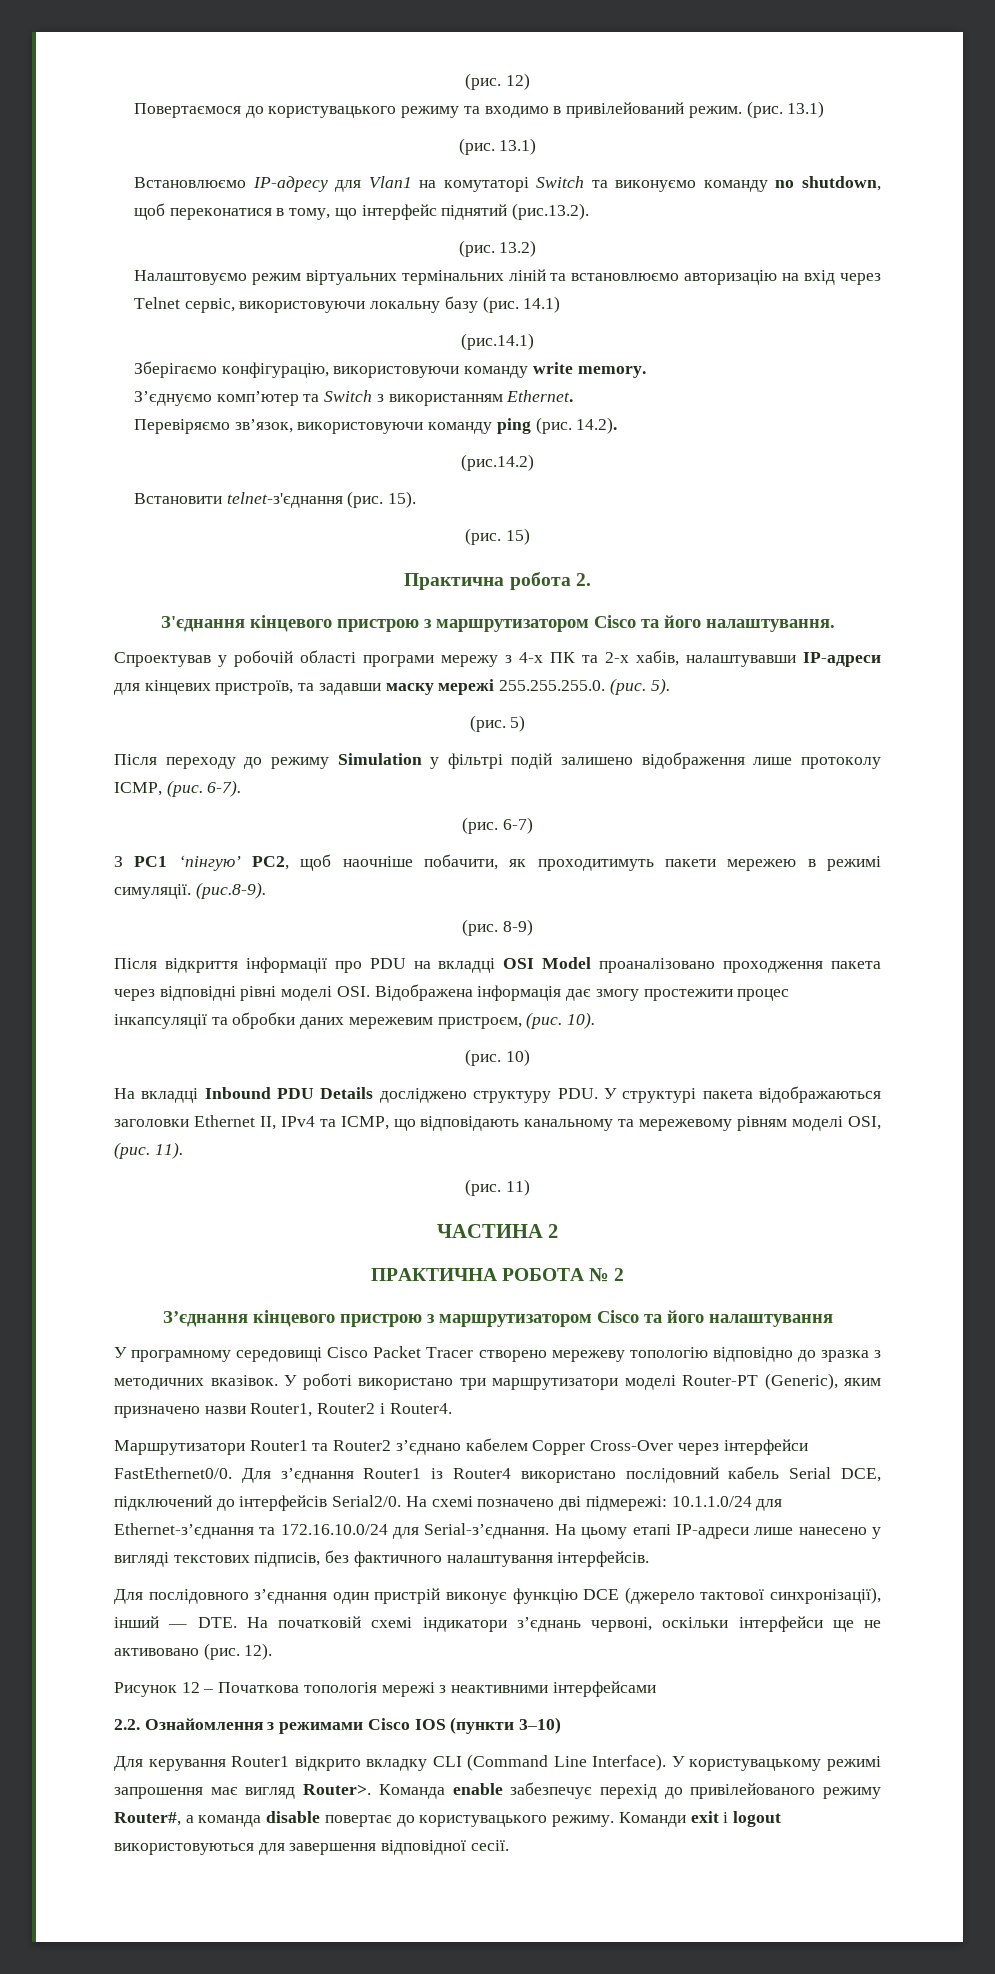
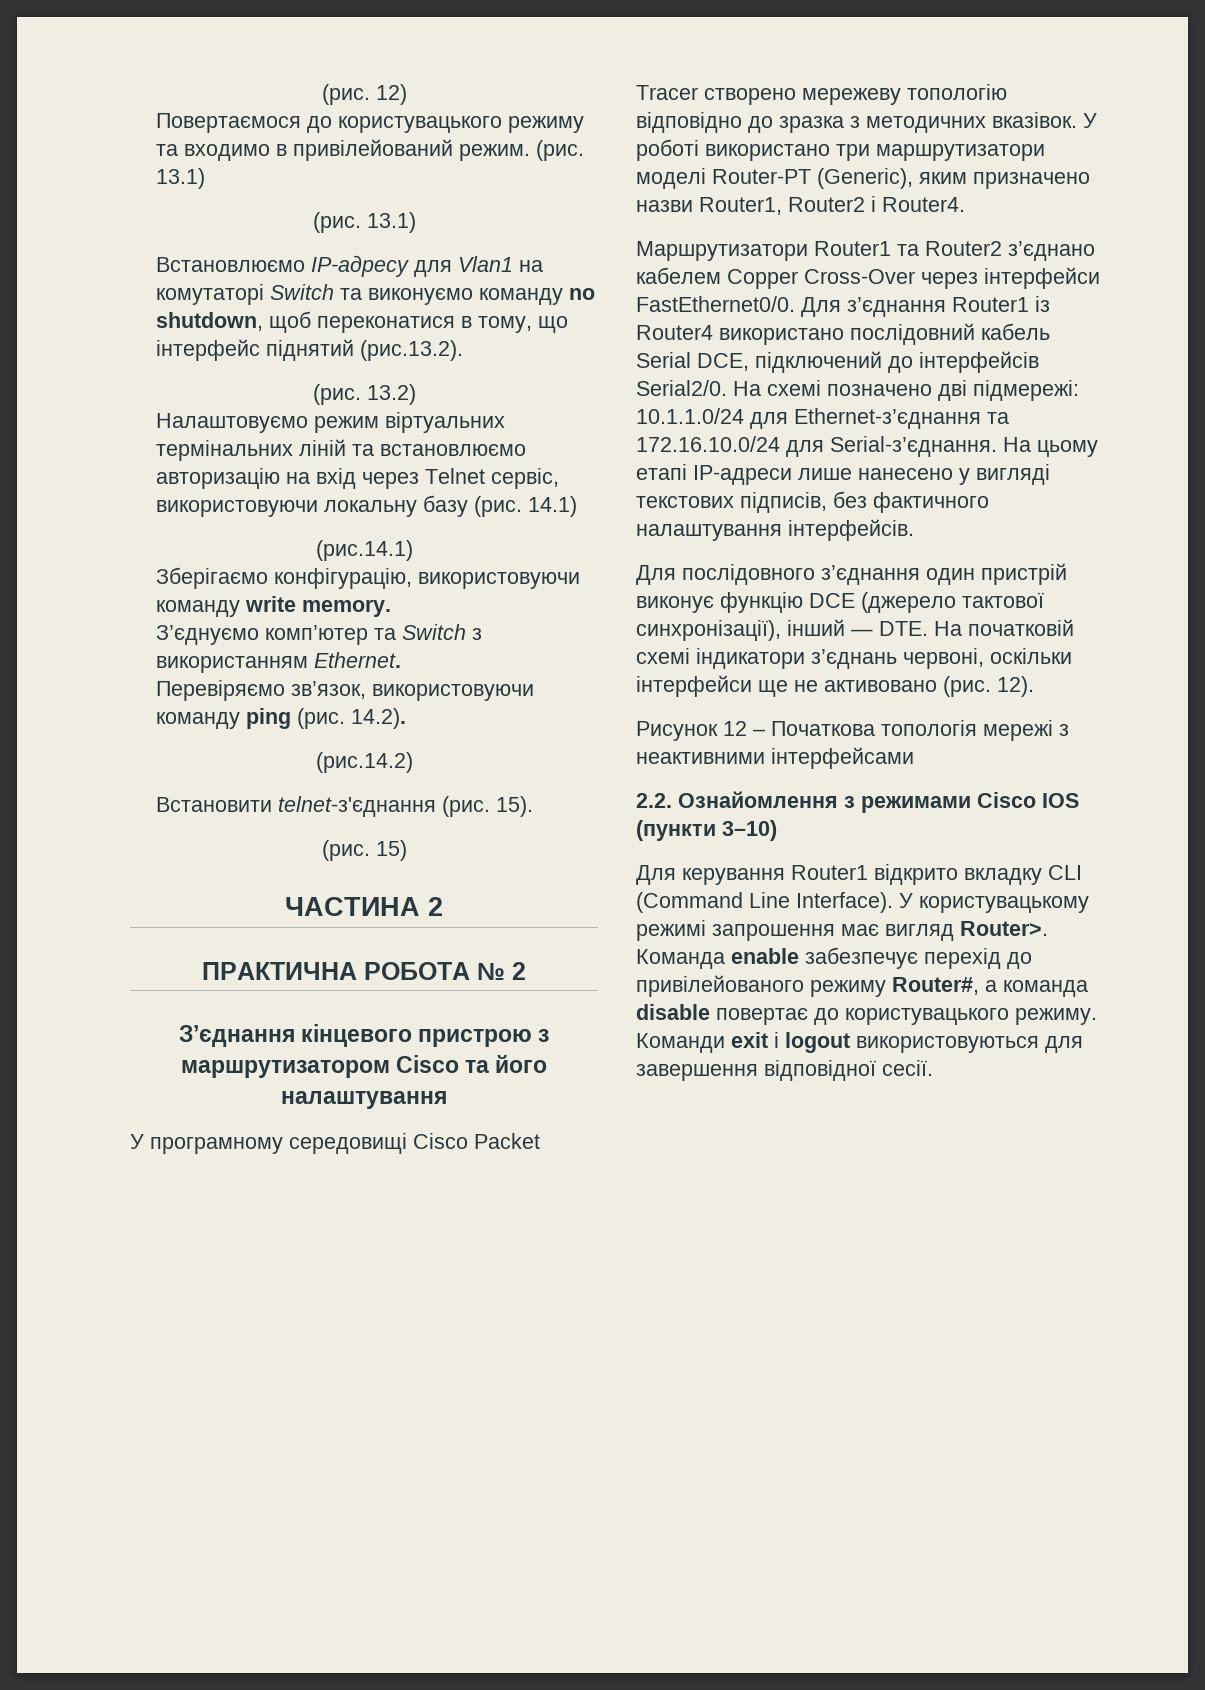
[404,572,591,590] [160,615,835,632] [114,650,881,667] [114,678,670,695] [469,715,526,732] [114,752,881,769] [114,780,242,797] [462,817,533,834] [114,854,882,871] [114,882,266,899] [462,919,533,936] [114,957,881,973] [114,984,790,1001] [114,1012,596,1029] [465,1049,530,1066] [114,1086,882,1103] [114,1115,881,1131] [114,1142,183,1159] [465,1179,530,1196] // Практична робота 2. // З'єднання кінцевого пристрою з маршрутизатором Cisco та його налаштування. // Спроектував у робочій області програми мережу з 4-х ПК та 2-х хабів, налаштувавши IP-адреси для кінцевих пристроїв, та задавши маску мережі 255.255.255.0. (рис. 5). // (рис. 5) // Після переходу до режиму Simulation у фільтрі подій залишено відображення лише протоколу ICMP, (рис. 6-7). // (рис. 6-7) // З PC1 ‘пінгую’ PC2, щоб наочніше побачити, як проходитимуть пакети мережею в режимі симуляції. (рис.8-9). // (рис. 8-9) // Після відкриття інформації про PDU на вкладці OSI Model проаналізовано проходження пакета через відповідні рівні моделі OSI. Відображена інформація дає змогу простежити процес інкапсуляції та обробки даних мережевим пристроєм, (рис. 10). // (рис. 10) // На вкладці Inbound PDU Details досліджено структуру PDU. У структурі пакета відображаються заголовки Ethernet II, IPv4 та ICMP, що відповідають канальному та мережевому рівням моделі OSI, (рис. 11). // (рис. 11) -> (407, 850) none

